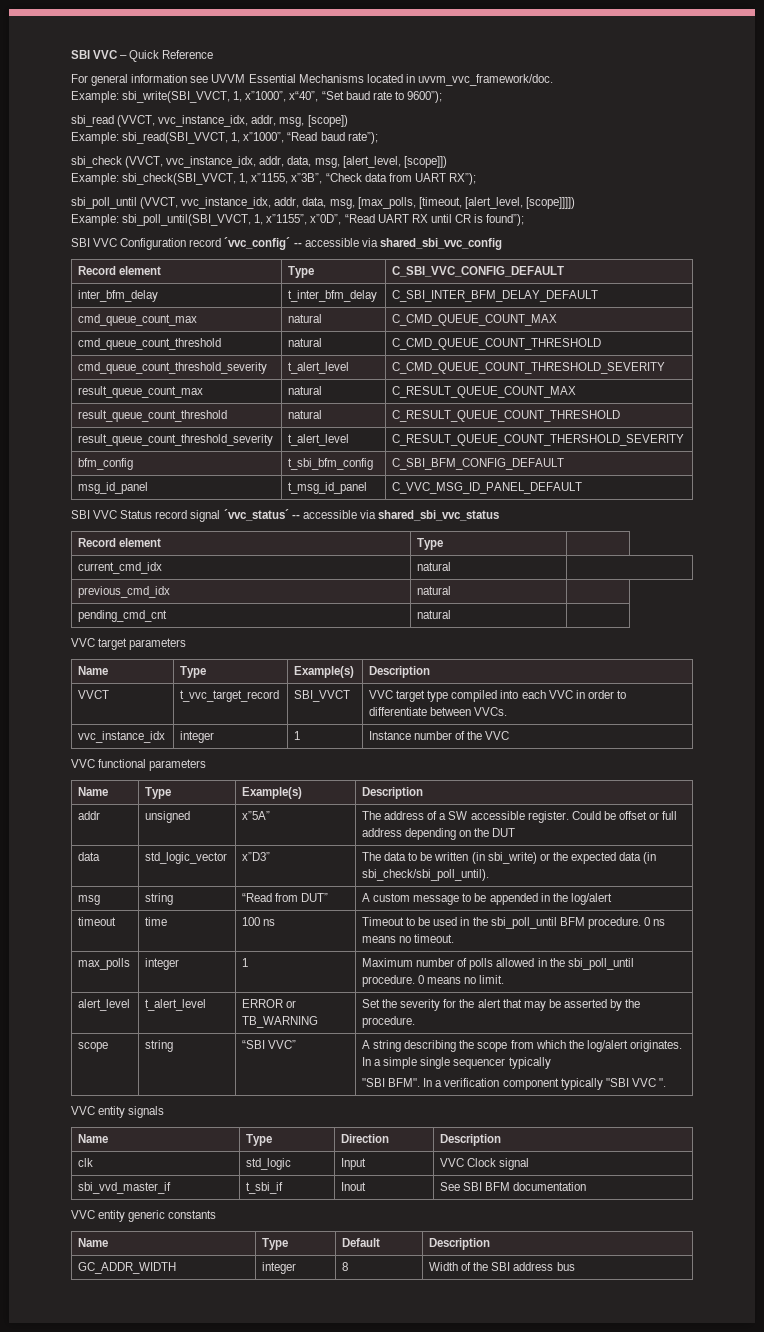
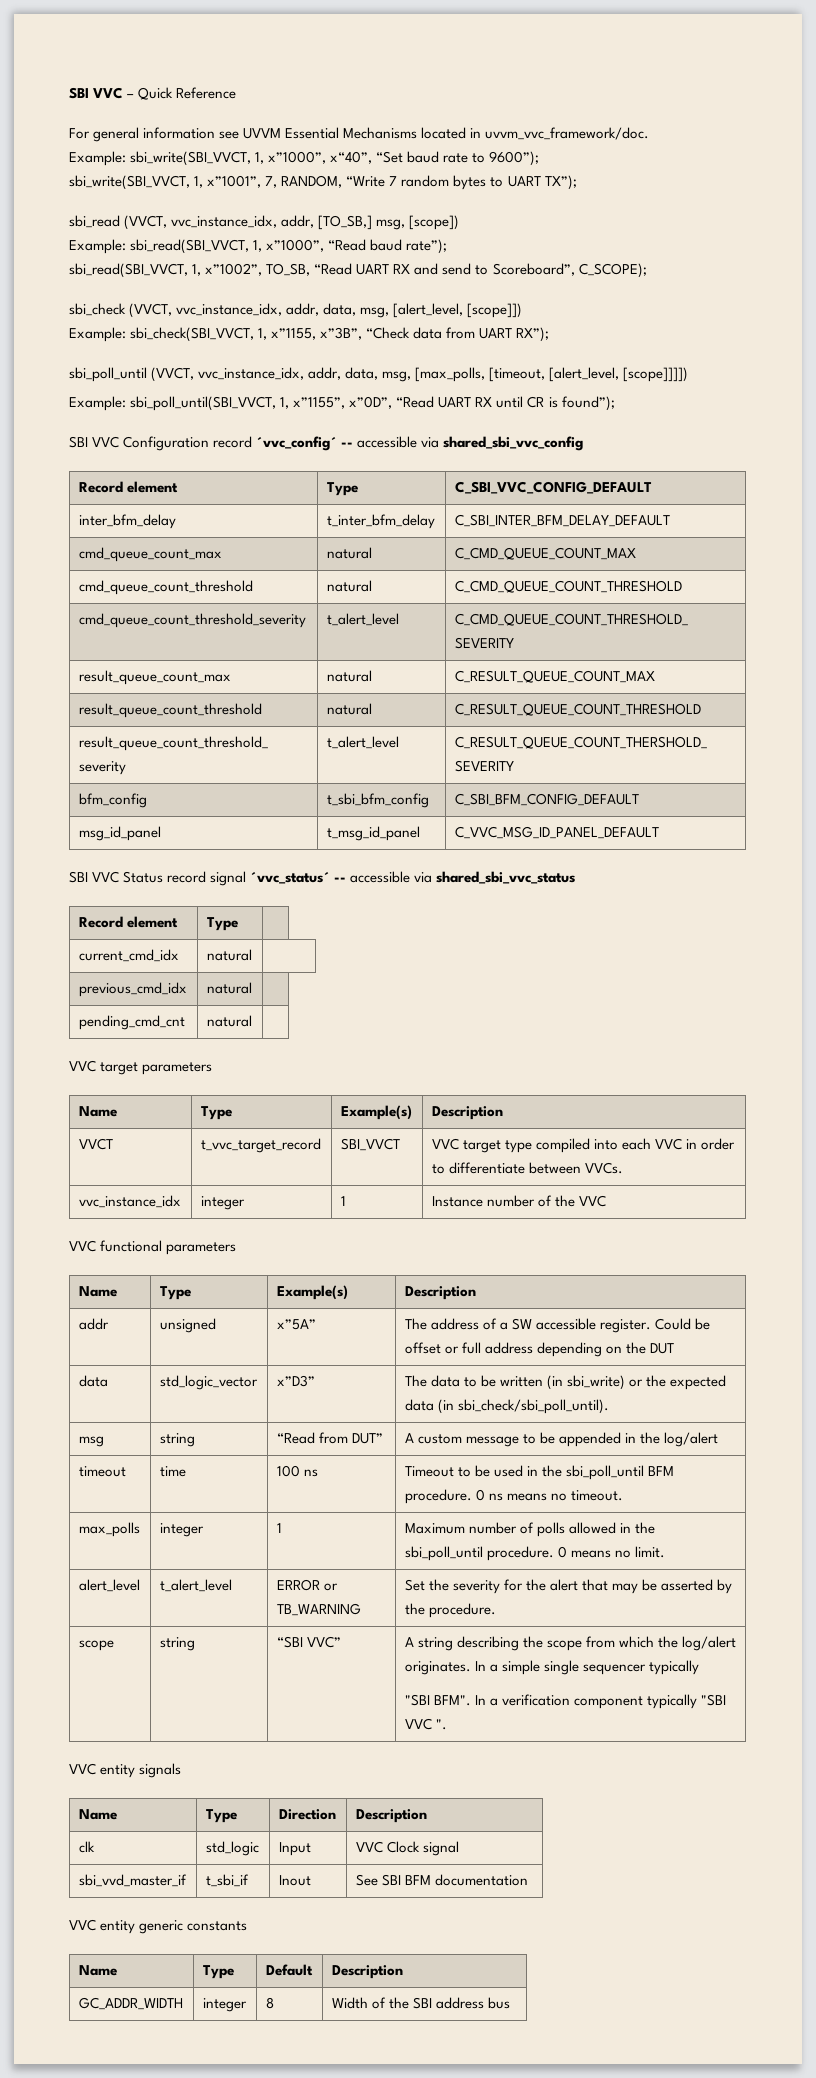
(442, 97) none -> [69,175,577,190] // sbi_write(SBI_VVCT, 1, x”1001”, 7, RANDOM, “Write 7 random bytes to UART TX”);
(277, 120) none -> [318,215,373,230] [TO_SB,]
(378, 138) none -> [69,263,647,278] // sbi_read(SBI_VVCT, 1, x”1002”, TO_SB, “Read UART RX and send to Scoreboard”, C_SCOPE);

